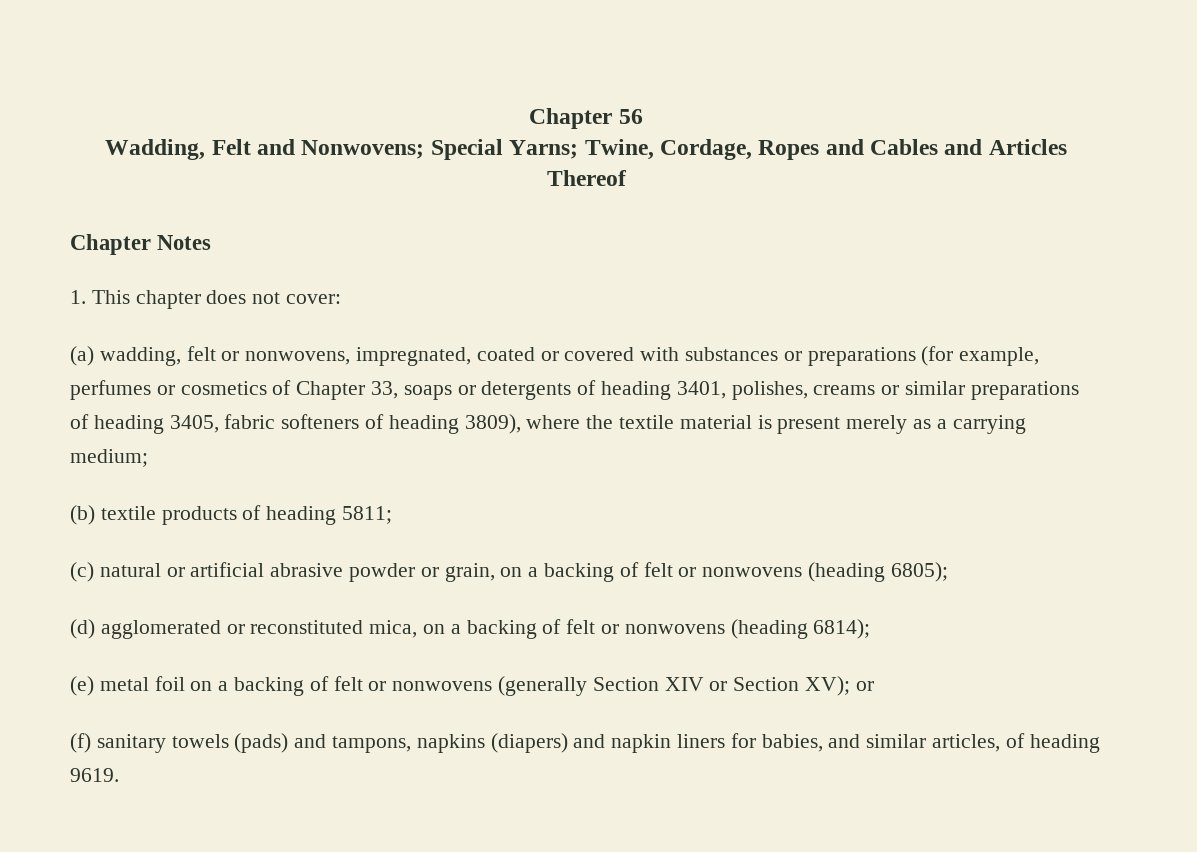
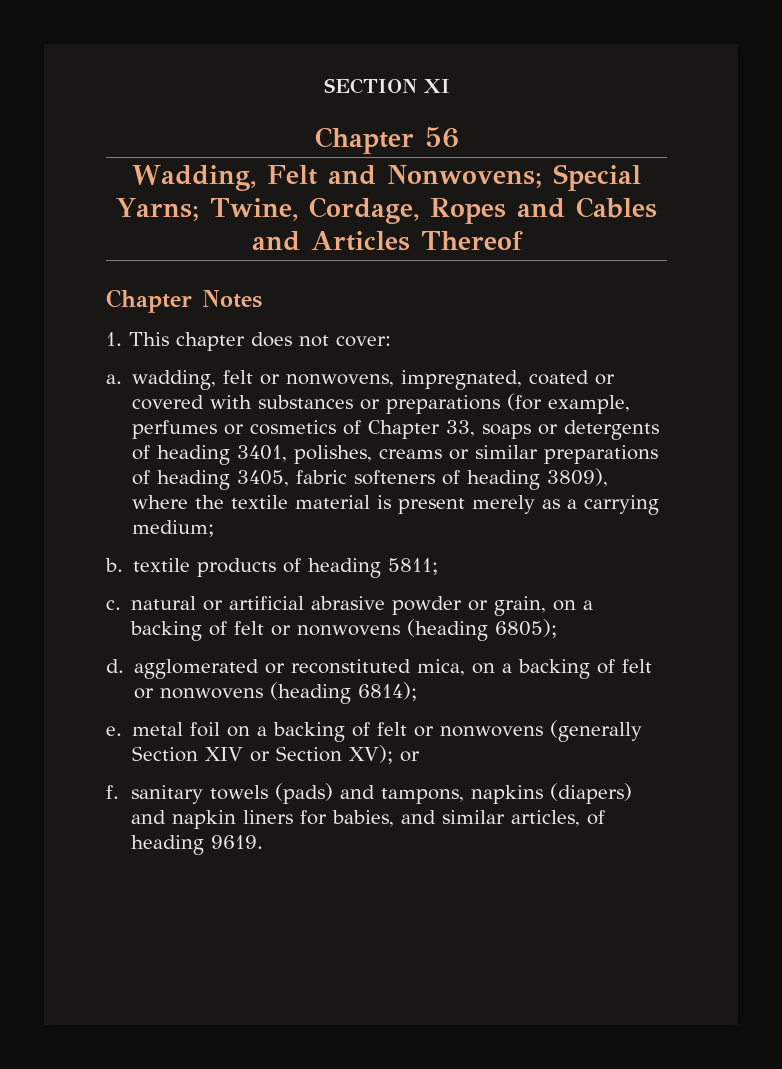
(529, 118) none -> [323,78,450,94] SECTION XI //
[70,346,94,366] (a) -> [106,374,122,384] a.
[70,505,95,525] (b) -> [105,558,123,572] b.
[70,562,94,582] (c) -> [106,600,121,610] c.
[70,619,95,639] (d) -> [106,659,124,673] d.
[70,676,94,696] (e) -> [106,726,122,736] e.
[70,733,91,753] (f) -> [106,785,119,799] f.

